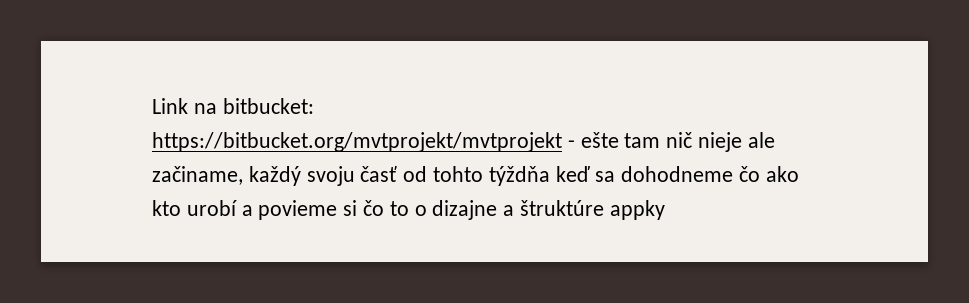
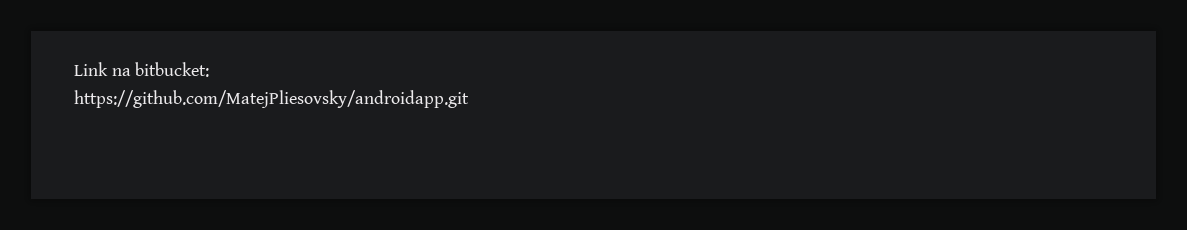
[152,132,775,152] [152,166,799,186] [152,200,665,220] https://bitbucket.org/mvtprojekt/mvtprojekt - ešte tam nič nieje ale začiname, každý svoju časť od tohto týždňa keď sa dohodneme čo ako kto urobí a povieme si čo to o dizajne a štruktúre appky -> [74,90,469,108] https://github.com/MatejPliesovsky/androidapp.git

